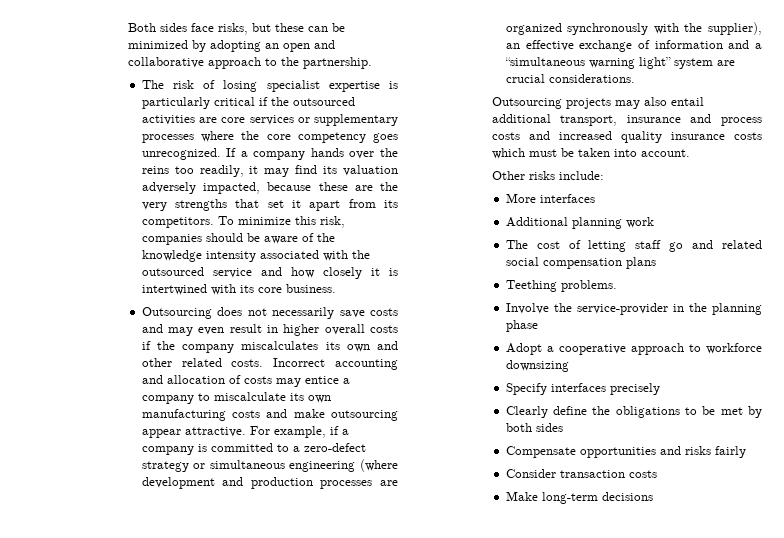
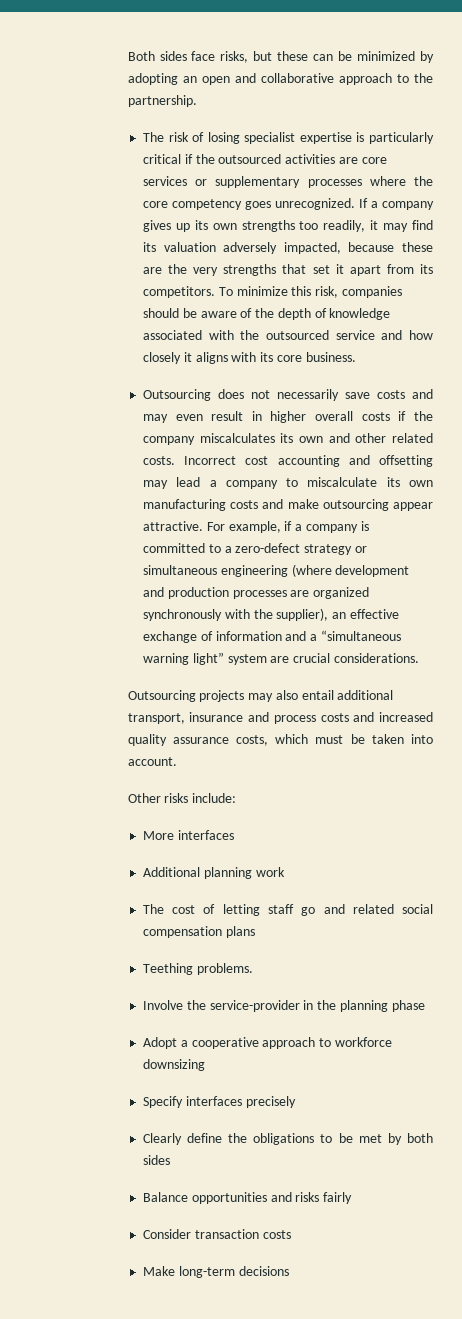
[310,148,398,159] [141,166,169,174] hands over the reins -> [142,220,295,232] gives up its own strengths
[141,250,256,262] knowledge intensity -> [277,308,391,320] depth of knowledge
[388,268,398,276] [141,284,207,295] is intertwined -> [195,352,228,364] aligns
(326, 362) none -> [245,456,269,465] cost
[166,375,339,387] allocation of costs may entice -> [379,455,433,467] [142,477,201,489] offsetting may lead
[670,132,762,140] insurance costs -> [172,735,268,746] assurance costs,
[505,446,576,458] Compensate -> [142,1192,188,1202] Balance

